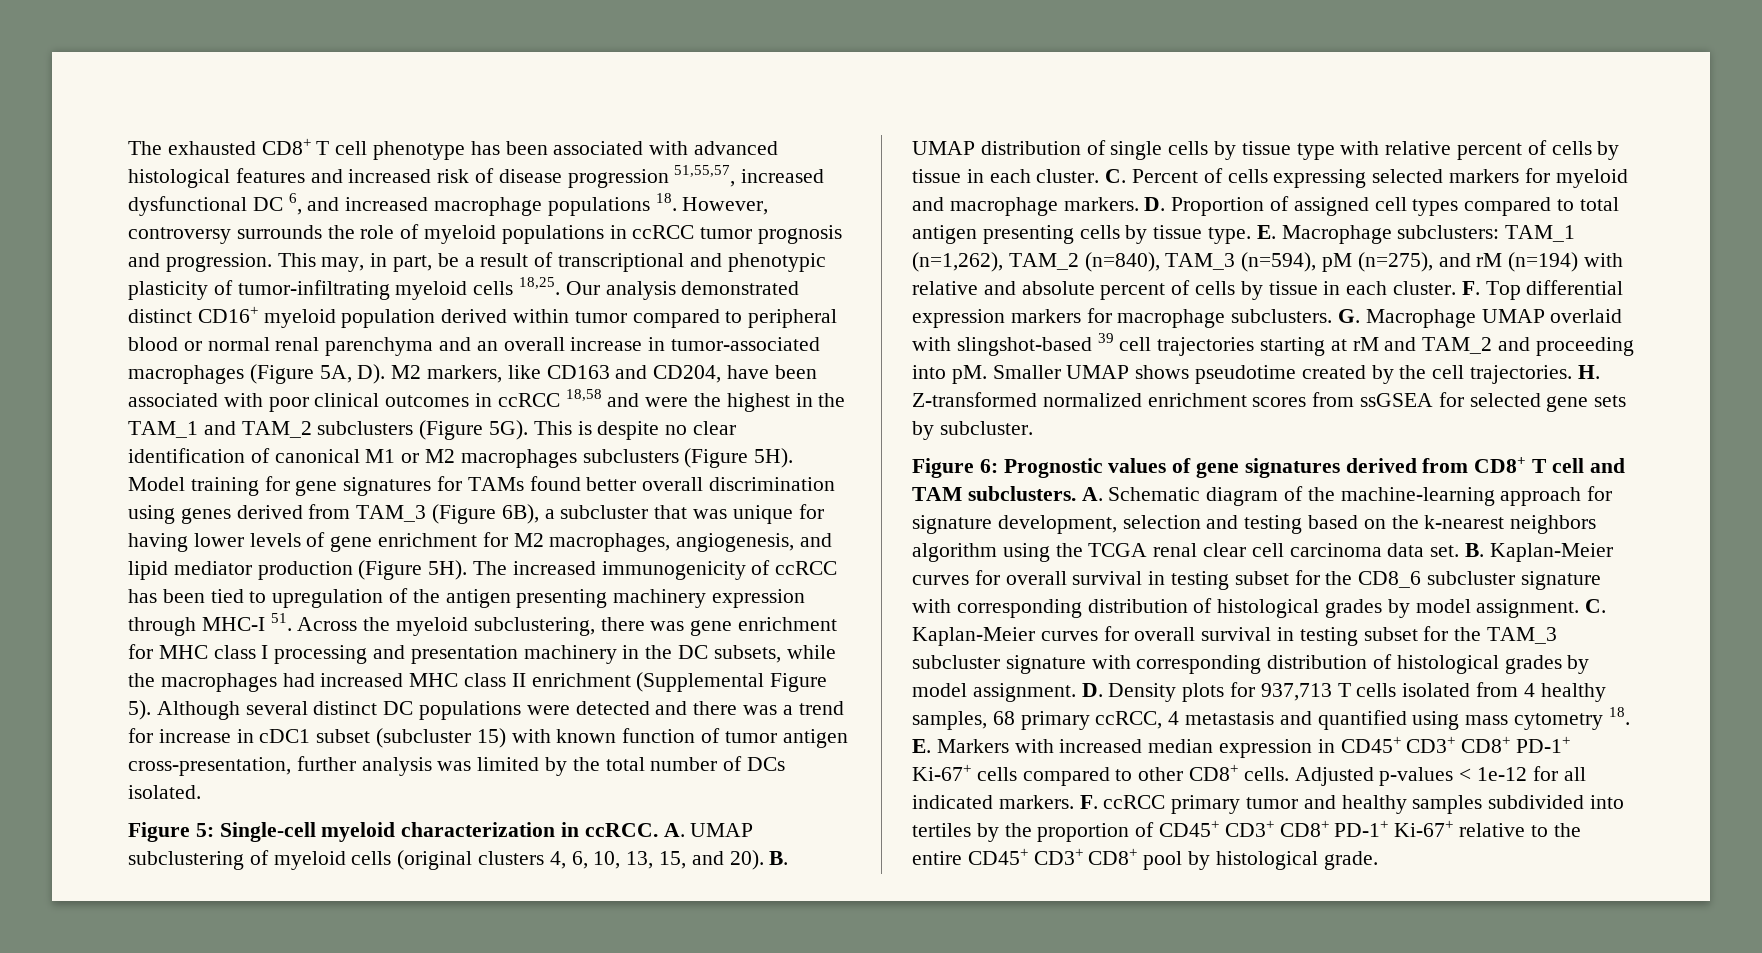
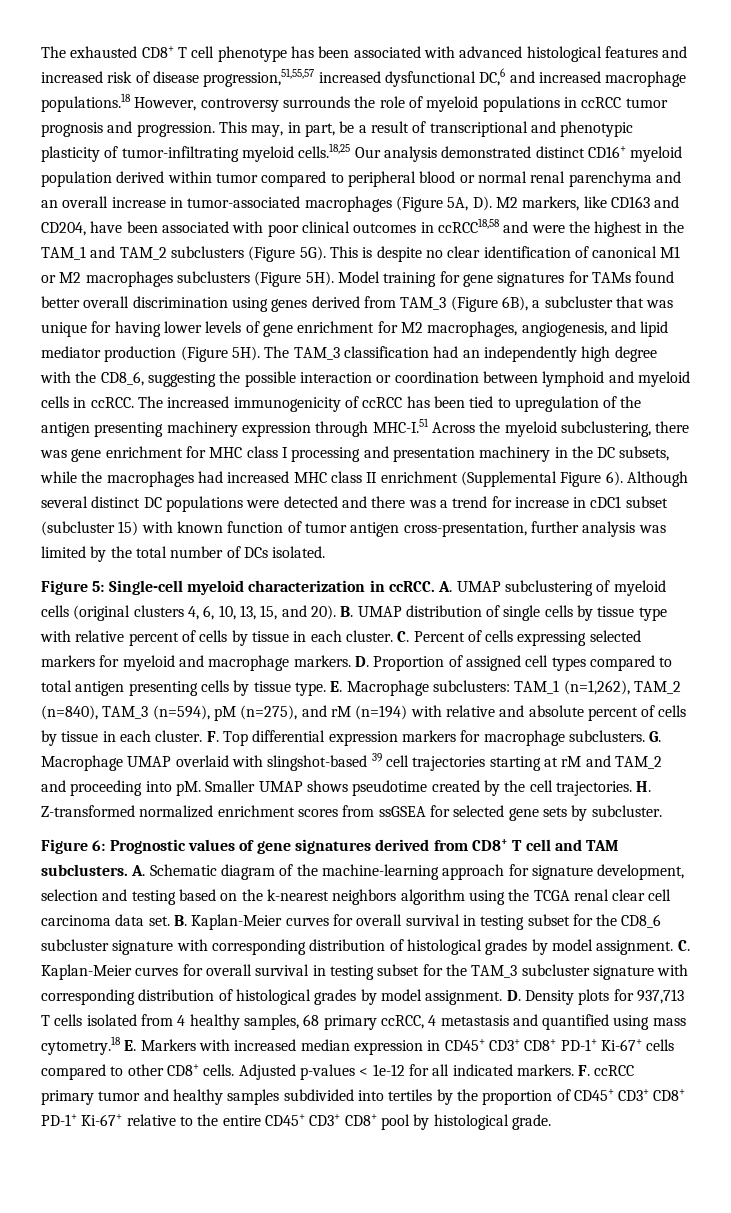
[567,165,825,188] [128,193,302,216] progression 51,55,57, increased dysfunctional DC 6, -> [203,68,506,87] progression,51,55,57 increased dysfunctional DC,6
[547,193,677,216] populations 18. -> [41,93,131,112] populations.18
[473,277,561,295] cells 18,25. -> [298,143,351,158] cells.18,25
[497,389,602,407] ccRCC 18,58 -> [437,218,500,233] ccRCC18,58
(508, 568) none -> [293,346,657,362] [40,371,690,387] [41,396,163,408] TAM_3 classification had an independently high degree with the CD8_6, suggesting the possible interaction or coordination between lymphoid and myeloid cells in ccRCC. The
[201,613,292,631] MHC-I 51. -> [372,418,429,433] MHC-I.51
[128,700,151,720] 5). -> [605,471,623,486] 6).
[1514,707,1630,730] cytometry 18. -> [41,1036,121,1055] cytometry.18

